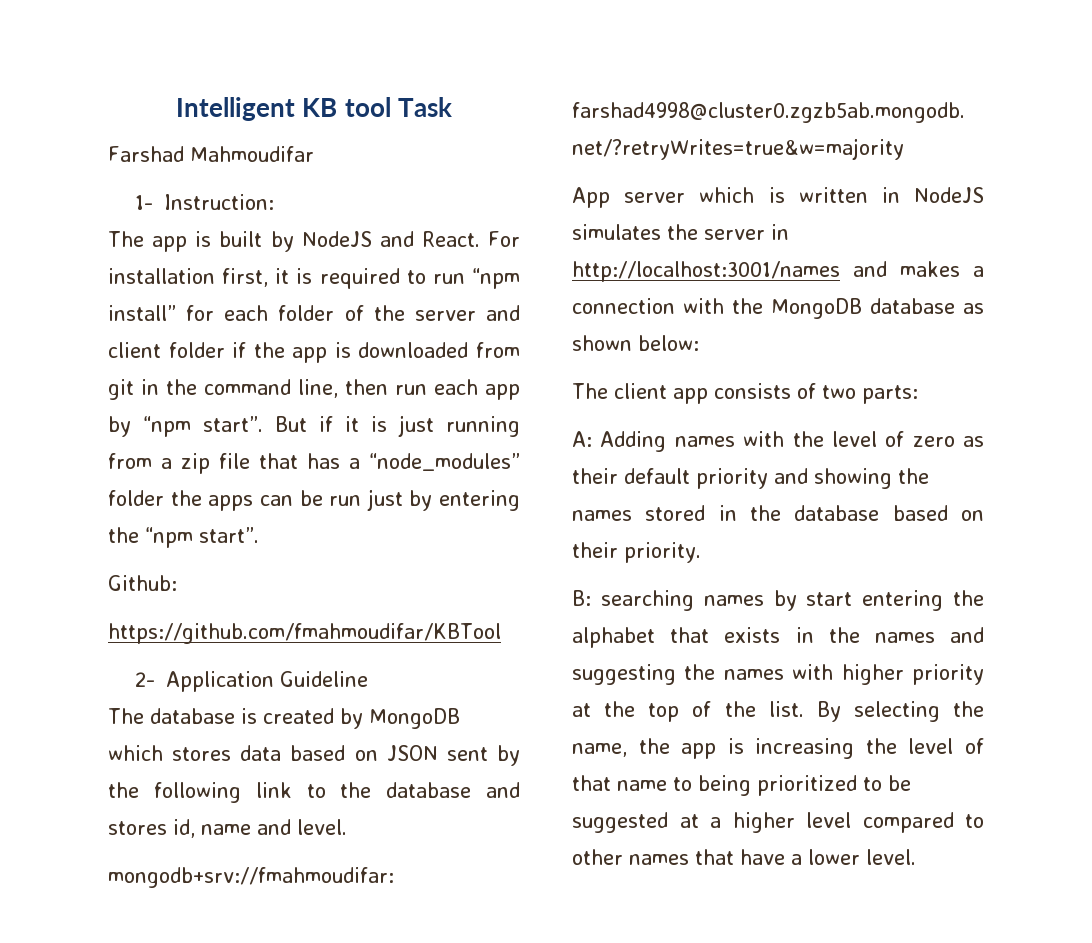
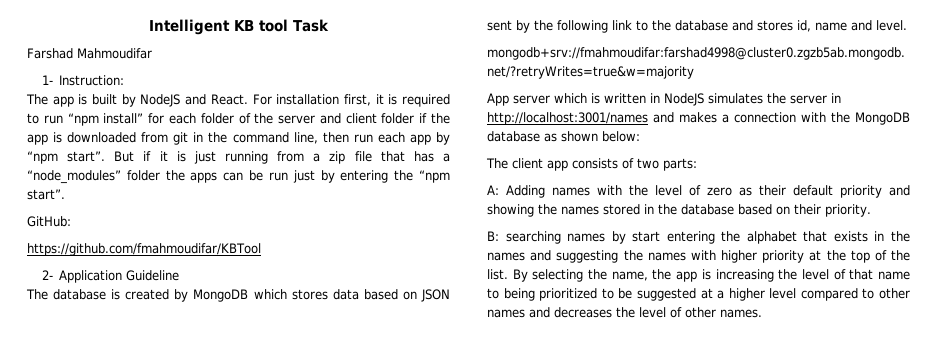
[108,575,177,591] Github: -> [27,216,71,227] GitHub:
[695,849,916,865] that have a lower level. -> [529,307,762,318] and decreases the level of other names.

